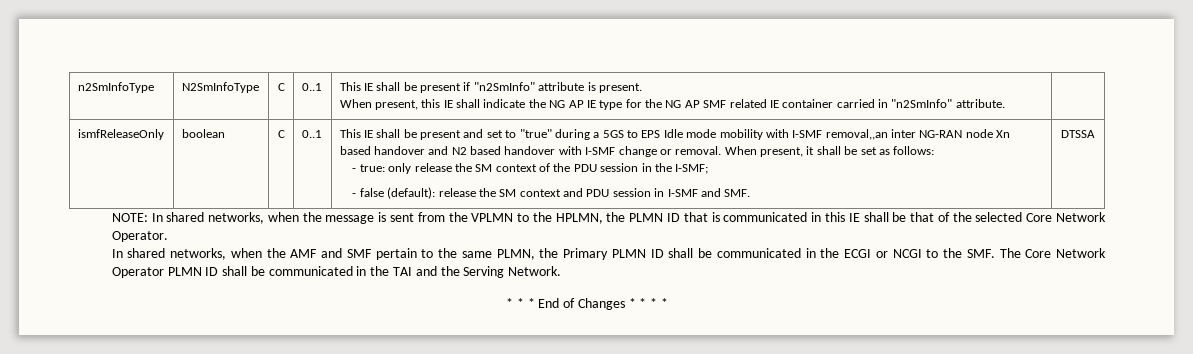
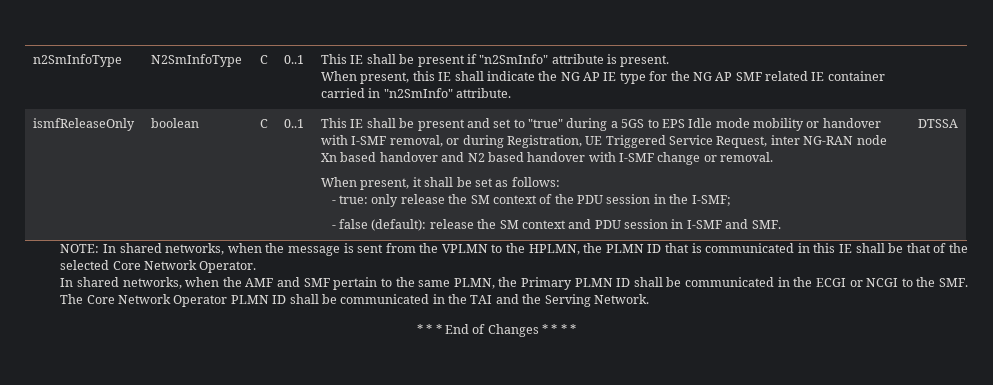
[765,129,888,140] with I-SMF removal,,an -> [806,118,881,128] [321,135,768,148] or handover with I-SMF removal, or during Registration, UE Triggered Service Request,
(722, 150) none -> (774, 157) //

